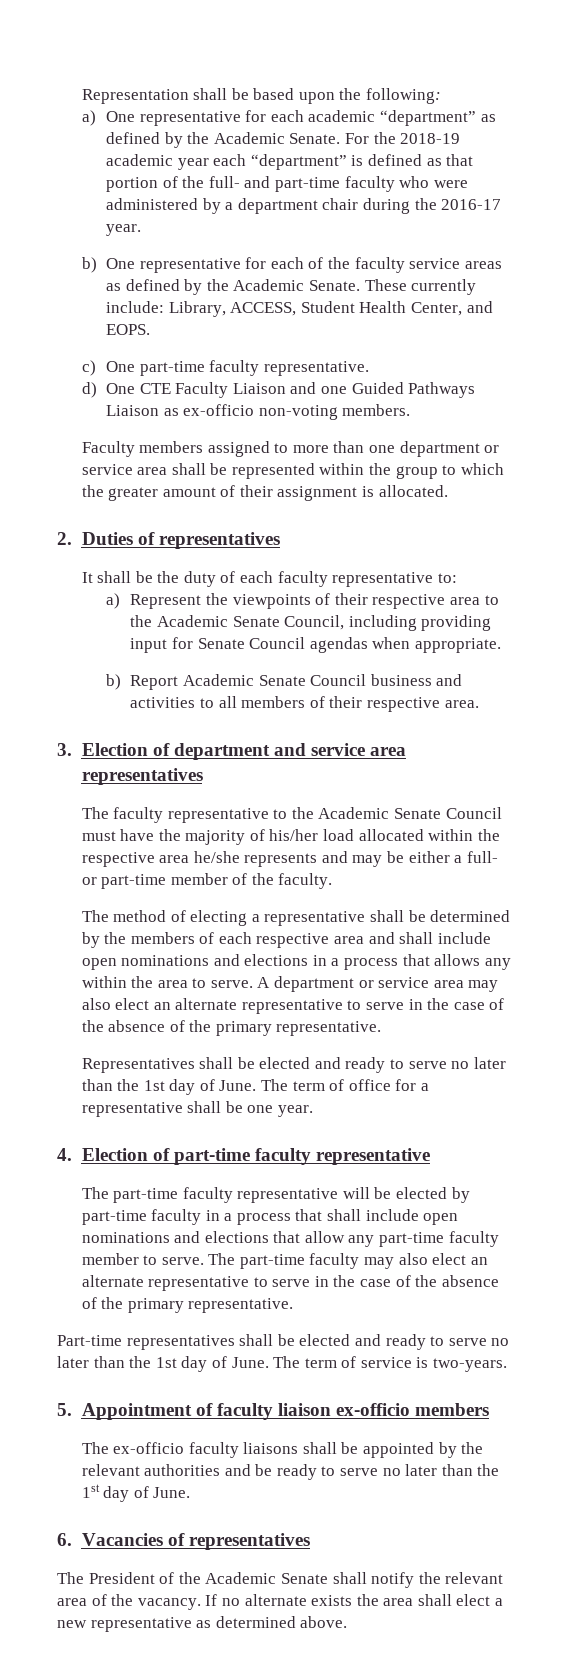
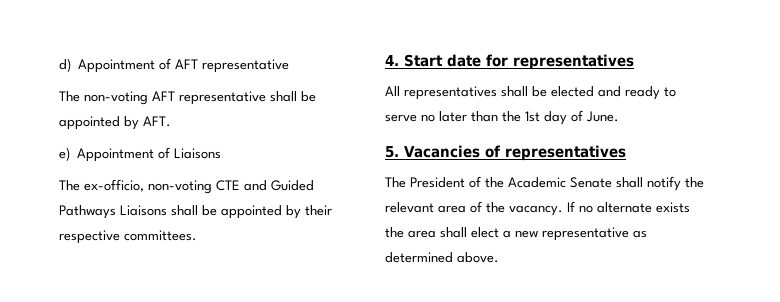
[81,88,442,104] [81,110,496,126] [105,132,461,148] [105,154,474,170] [105,176,468,192] [105,198,502,214] [105,224,141,236] [81,257,502,273] [105,279,477,295] [105,301,493,317] [105,324,150,335] [81,360,369,376] [81,382,476,398] [105,404,411,420] [81,441,500,457] [81,463,504,479] [81,485,448,501] [57,532,280,549] [81,571,457,587] [105,593,499,609] [130,615,492,631] [130,637,502,653] [105,674,463,690] [130,696,479,712] [57,743,407,760] [81,768,203,785] [81,807,502,823] [81,829,500,845] [81,851,498,867] [81,873,333,889] [81,910,511,926] [81,932,491,948] [81,954,511,970] [81,976,499,992] [81,998,505,1014] [81,1020,382,1036] [81,1057,506,1073] [81,1079,429,1095] [81,1101,313,1117] [57,1148,431,1165] [81,1187,470,1203] [81,1209,459,1225] [81,1231,499,1247] [81,1253,488,1269] [81,1275,499,1291] [81,1297,294,1313] [57,1335,122,1346] Representation shall be based upon the following: // a) One representative for each academic “department” as defined by the Academic Senate. For the 2018-19 academic year each “department” is defined as that portion of the full- and part-time faculty who were administered by a department chair during the 2016-17 year. // b) One representative for each of the faculty service areas as defined by the Academic Senate. These currently include: Library, ACCESS, Student Health Center, and EOPS. // c) One part-time faculty representative. // d) One CTE Faculty Liaison and one Guided Pathways Liaison as ex-officio non-voting members. // Faculty members assigned to more than one department or service area shall be represented within the group to which the greater amount of their assignment is allocated. // 2. Duties of representatives // It shall be the duty of each faculty representative to: // a) Represent the viewpoints of their respective area to the Academic Senate Council, including providing input for Senate Council agendas when appropriate. // b) Report Academic Senate Council business and activities to all members of their respective area. // 3. Election of department and service area representatives // The faculty representative to the Academic Senate Council must have the majority of his/her load allocated within the respective area he/she represents and may be either a full- or part-time member of the faculty. // The method of electing a representative shall be determined by the members of each respective area and shall include open nominations and elections in a process that allows any within the area to serve. A department or service area may also elect an alternate representative to serve in the case of the absence of the primary representative. // Representatives shall be elected and ready to serve no later than the 1st day of June. The term of office for a representative shall be one year. // 4. Election of part-time faculty representative // The part-time faculty representative will be elected by part-time faculty in a process that shall include open nominations and elections that allow any part-time faculty member to serve. The part-time faculty may also elect an alternate representative to serve in the case of the absence of the primary representative. // Part-time -> [59,58,290,73] [59,91,317,105] [59,116,172,130] [59,147,222,162] [59,179,315,194] [59,205,333,219] [59,230,198,244] [385,54,634,70] [385,86,400,96] d) Appointment of AFT representative // The non-voting AFT representative shall be appointed by AFT. // e) Appointment of Liaisons // The ex-officio, non-voting CTE and Guided Pathways Liaisons shall be appointed by their respective committees. // 4. Start date for representatives // All
[273,1356,508,1372] [57,1403,490,1420] [81,1442,484,1458] [81,1464,500,1480] [81,1484,191,1502] [57,1533,72,1546] The term of service is two-years. // 5. Appointment of faculty liaison ex-officio members // The ex-officio faculty liaisons shall be appointed by the relevant authorities and be ready to serve no later than the 1st day of June. // 6. -> [385,146,399,158] // 5.

